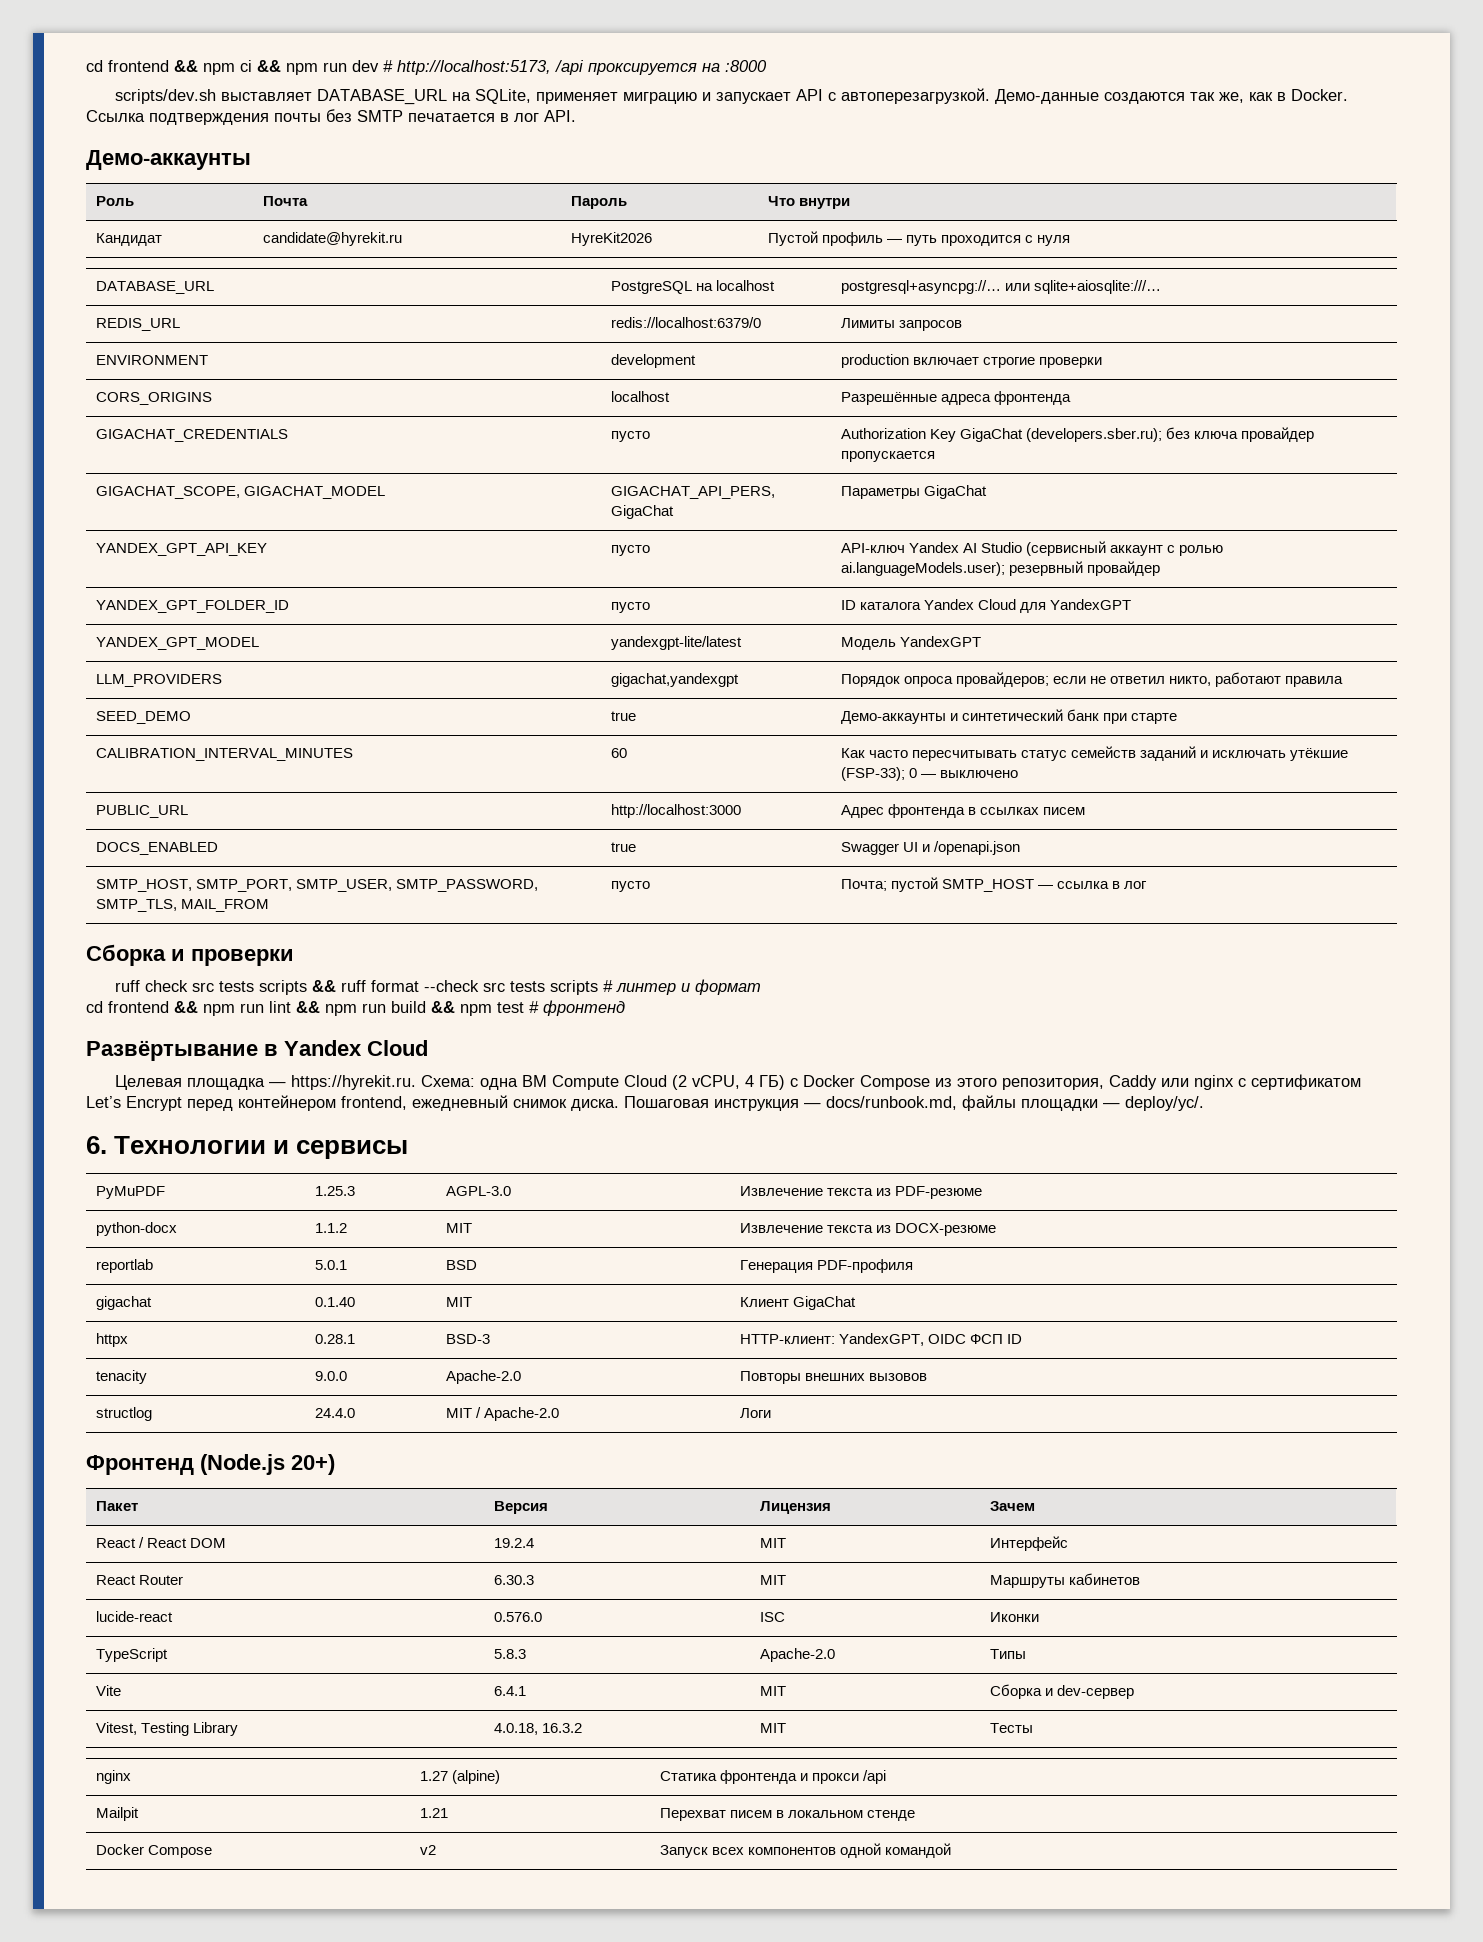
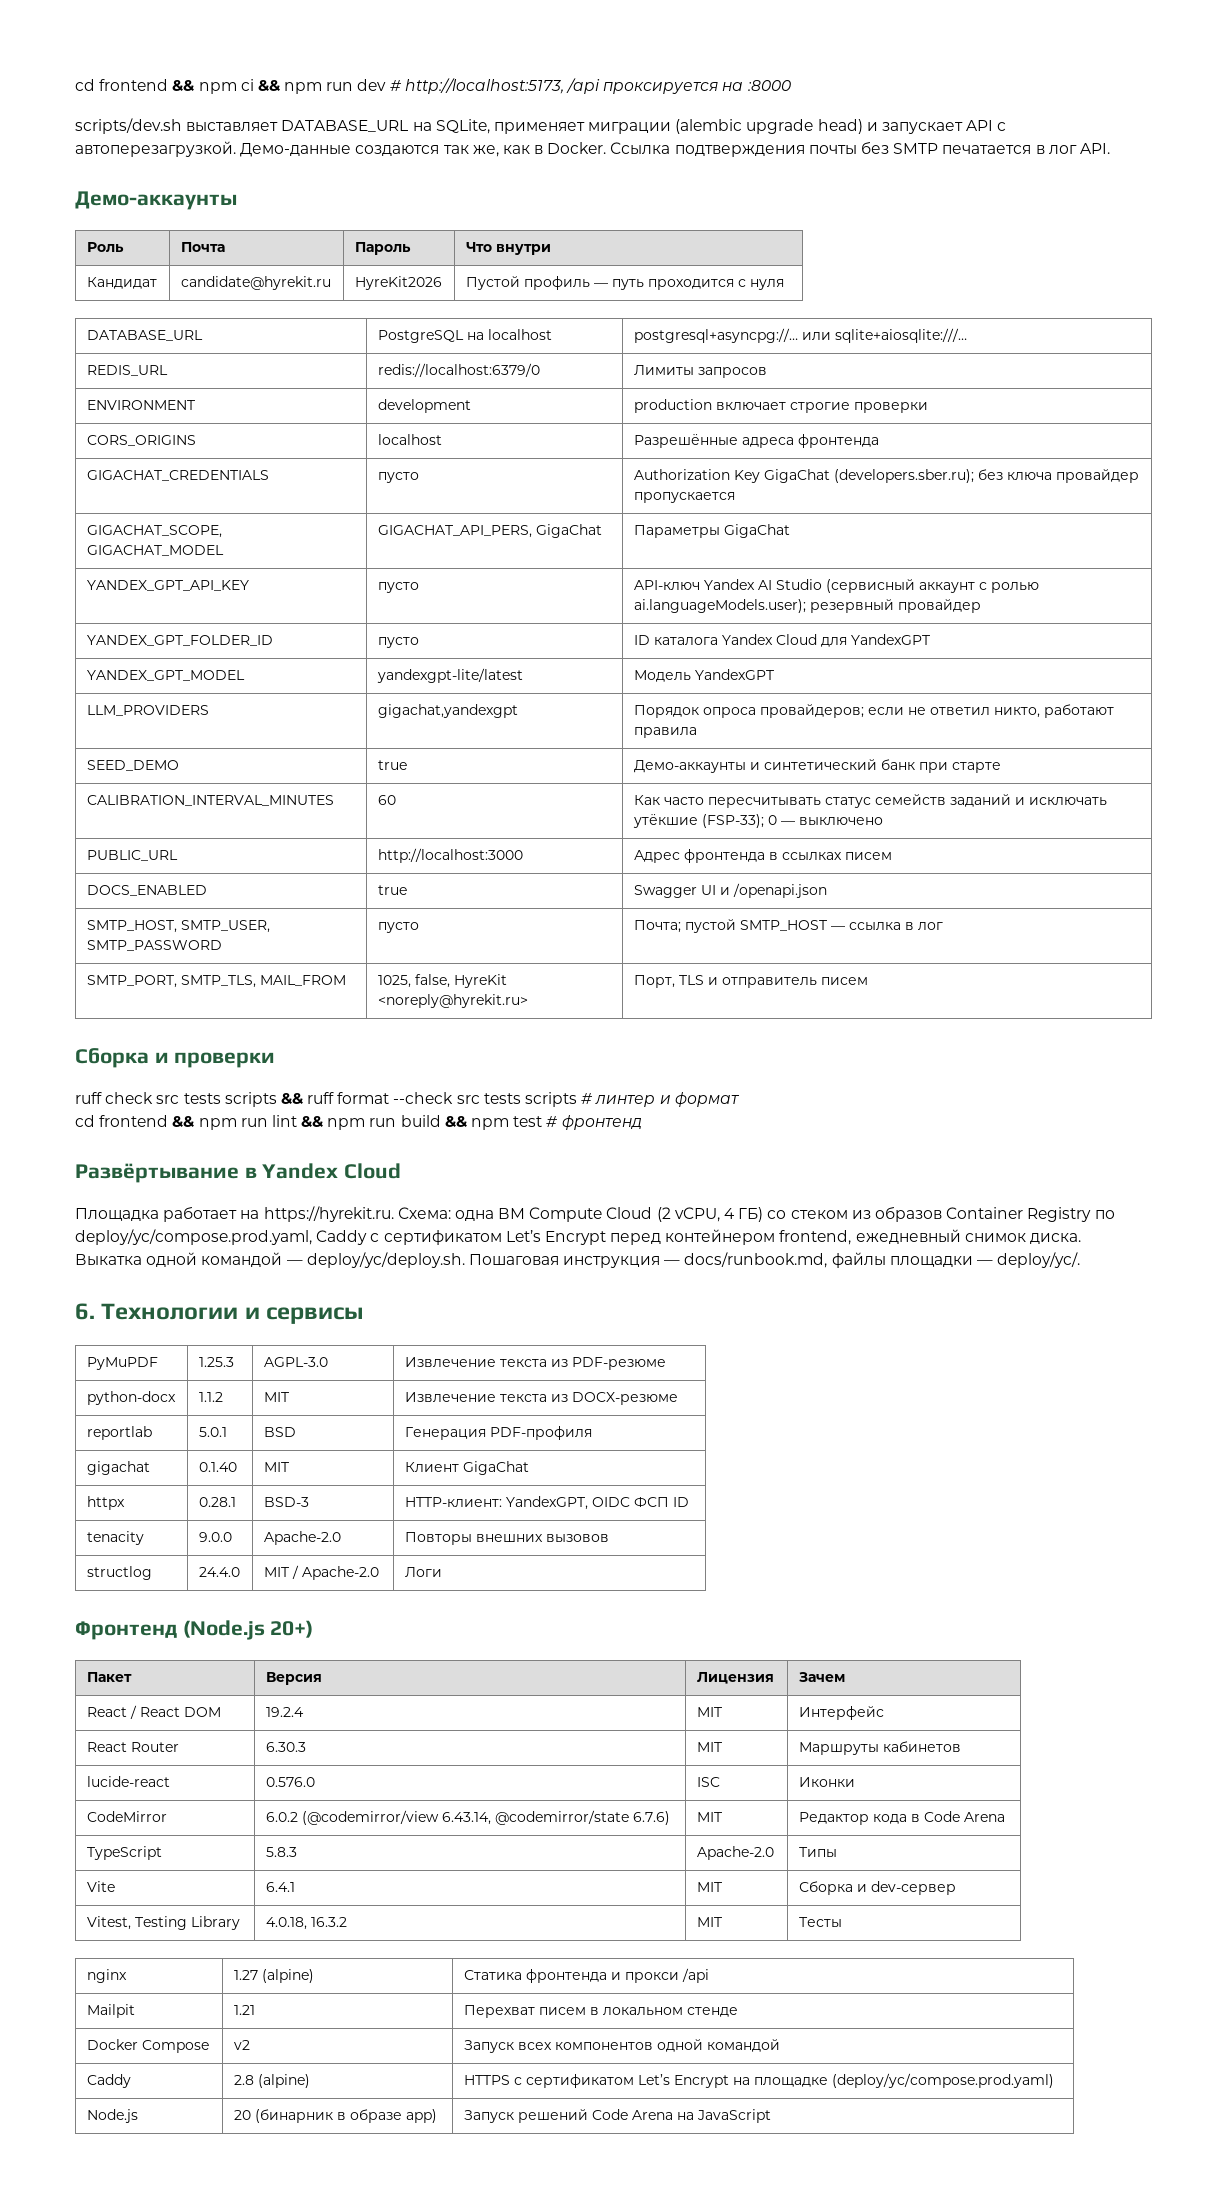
[622,92,697,104] миграцию -> [588,119,863,134] миграции (alembic upgrade head)
[195,879,538,892] [95,899,269,912] SMTP_PORT, SMTP_USER, SMTP_PASSWORD, SMTP_TLS, MAIL_FROM -> [180,920,270,933] [86,940,222,951] SMTP_USER, SMTP_PASSWORD
(1148, 885) none -> [86,975,346,988] [377,974,507,988] [377,994,528,1008] [633,975,868,988] // SMTP_PORT, SMTP_TLS, MAIL_FROM | 1025, false, HyreKit <noreply@hyrekit.ru> | Порт, TLS и отправитель писем
[114,1075,286,1090] Целевая площадка — -> [75,1206,260,1222] Площадка работает на
[789,1075,1234,1090] с Docker Compose из этого репозитория, Caddy или nginx -> [767,1206,1115,1222] [75,1229,368,1245] со стеком из образов Container Registry по deploy/yc/compose.prod.yaml, Caddy
(619, 1105) none -> [75,1252,465,1268] Выкатка одной командой — deploy/yc/deploy.sh.
(1039, 1617) none -> [86,1811,167,1822] [265,1810,670,1825] [696,1812,722,1822] [798,1811,1005,1825] // CodeMirror | 6.0.2 (@codemirror/view 6.43.14, @codemirror/state 6.7.6) | MIT | Редактор кода в Code Arena
(951, 1850) none -> [86,2074,131,2088] [233,2074,310,2088] [463,2073,1054,2088] [86,2109,138,2123] [233,2109,437,2123] [463,2109,771,2123] // Caddy | 2.8 (alpine) | HTTPS с сертификатом Let’s Encrypt на площадке (deploy/yc/compose.prod.yaml) // Node.js | 20 (бинарник в образе app) | Запуск решений Code Arena на JavaScript

